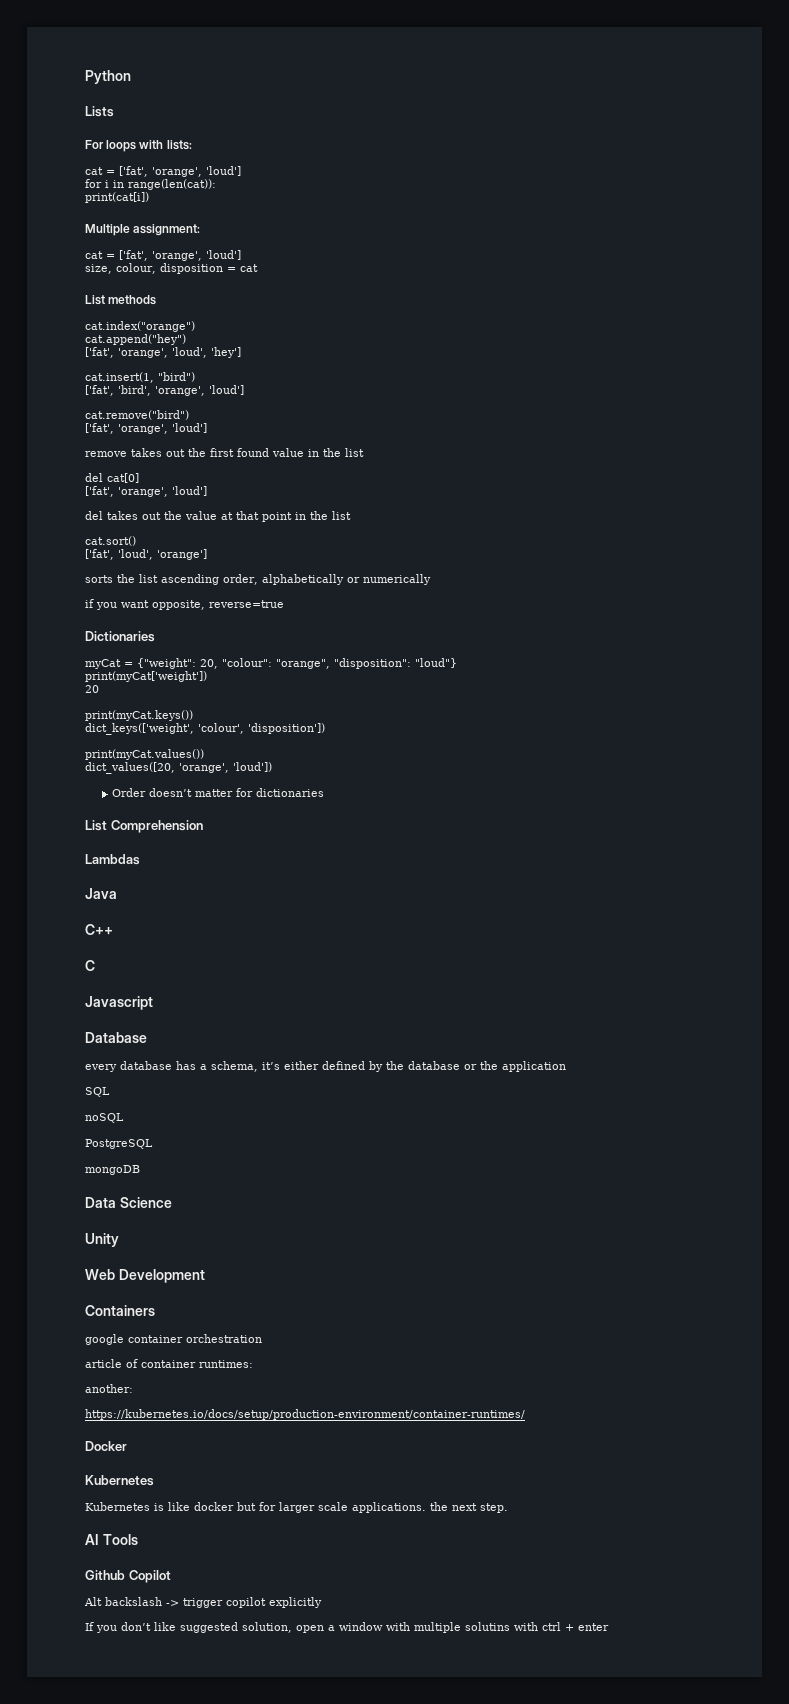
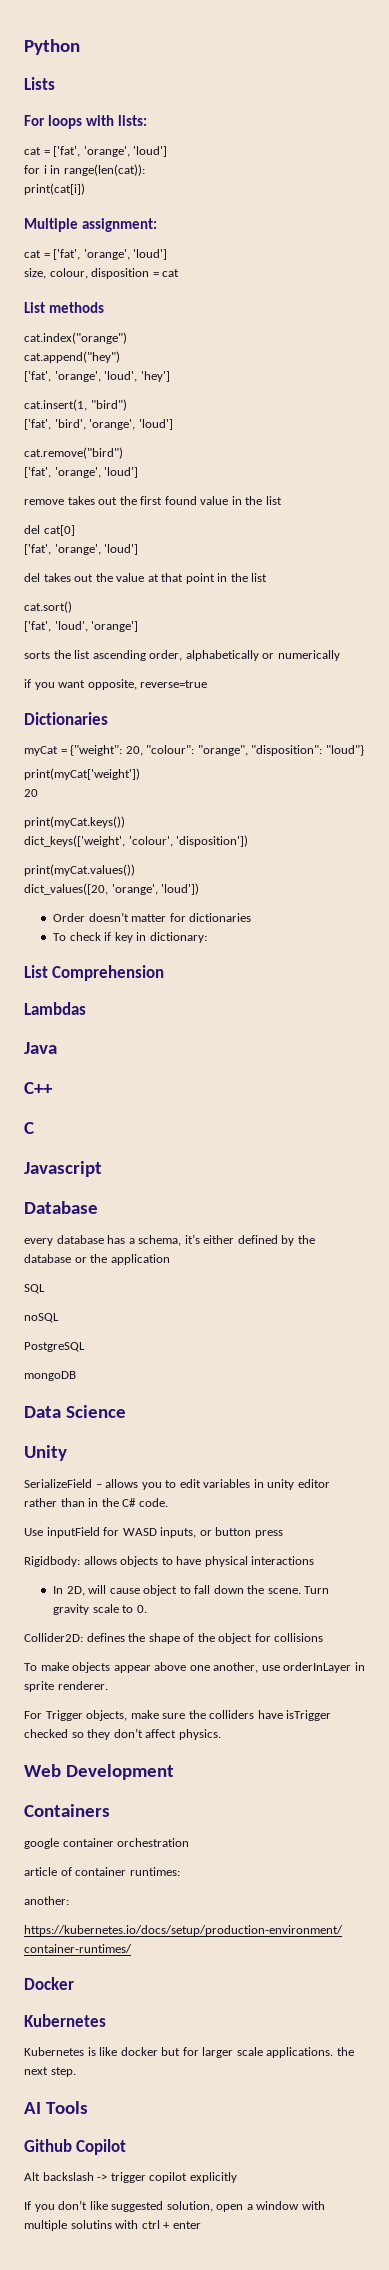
(324, 792) none -> [53,932,207,943] // To check if key in dictionary:
(119, 1240) none -> [24,1479,330,1490] [24,1498,168,1507] [24,1527,283,1538] [24,1556,315,1567] [53,1585,330,1596] [53,1604,147,1615] [24,1633,324,1644] [24,1662,365,1673] [24,1681,108,1692] [24,1710,332,1721] [24,1728,221,1740] // SerializeField – allows you to edit variables in unity editor rather than in the C# code. // Use inputField for WASD inputs, or button press // Rigidbody: allows objects to have physical interactions // In 2D, will cause object to fall down the scene. Turn gravity scale to 0. // Collider2D: defines the shape of the object for collisions // To make objects appear above one another, use orderInLayer in sprite renderer. // For Trigger objects, make sure the colliders have isTrigger checked so they don’t affect physics.

